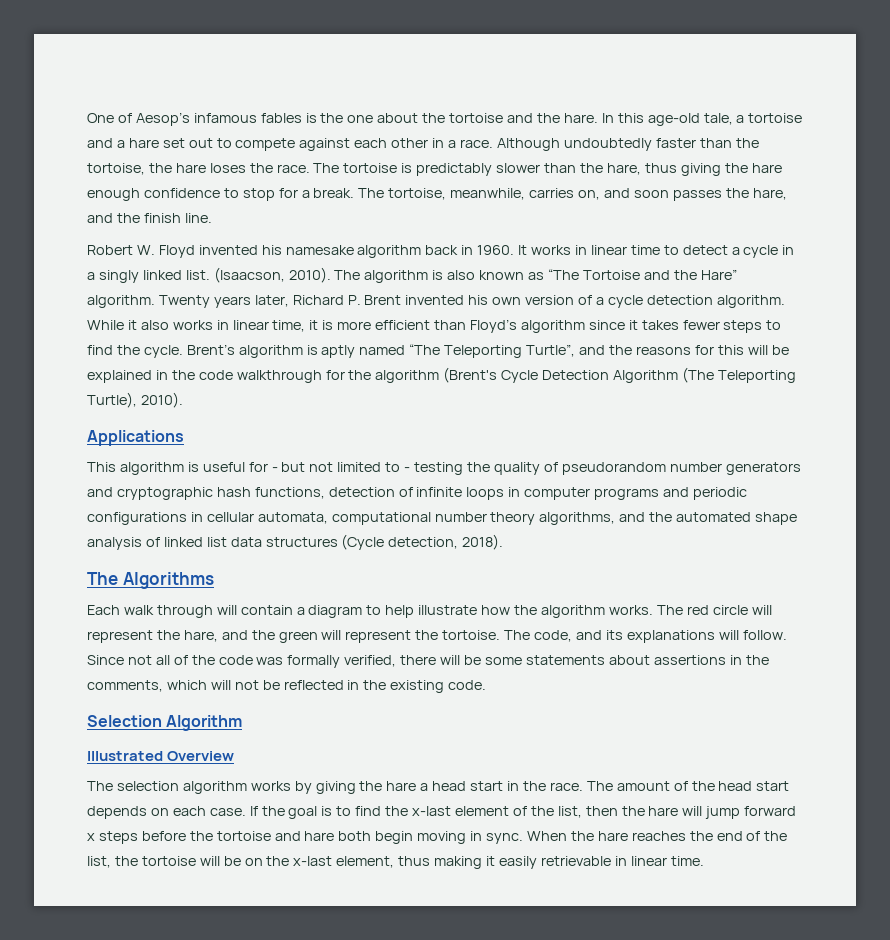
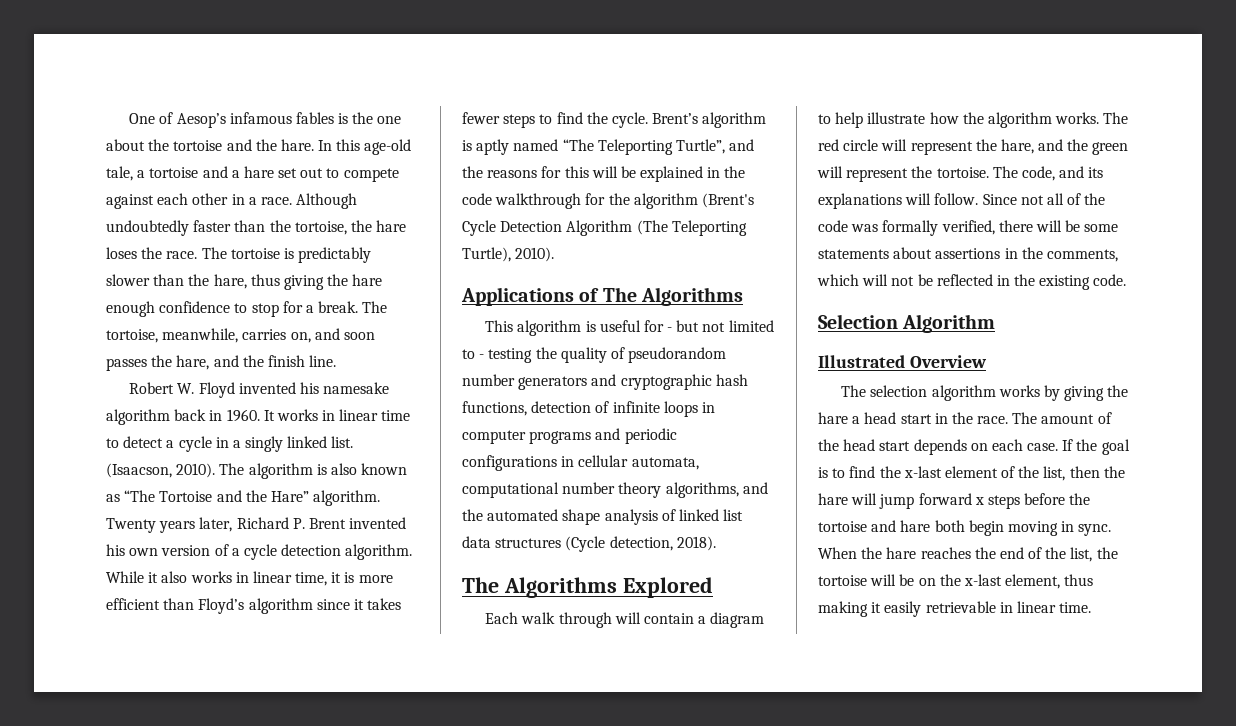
(184, 438) none -> [579,287,743,306] of The Algorithms
(214, 580) none -> [622,577,713,598] Explored

